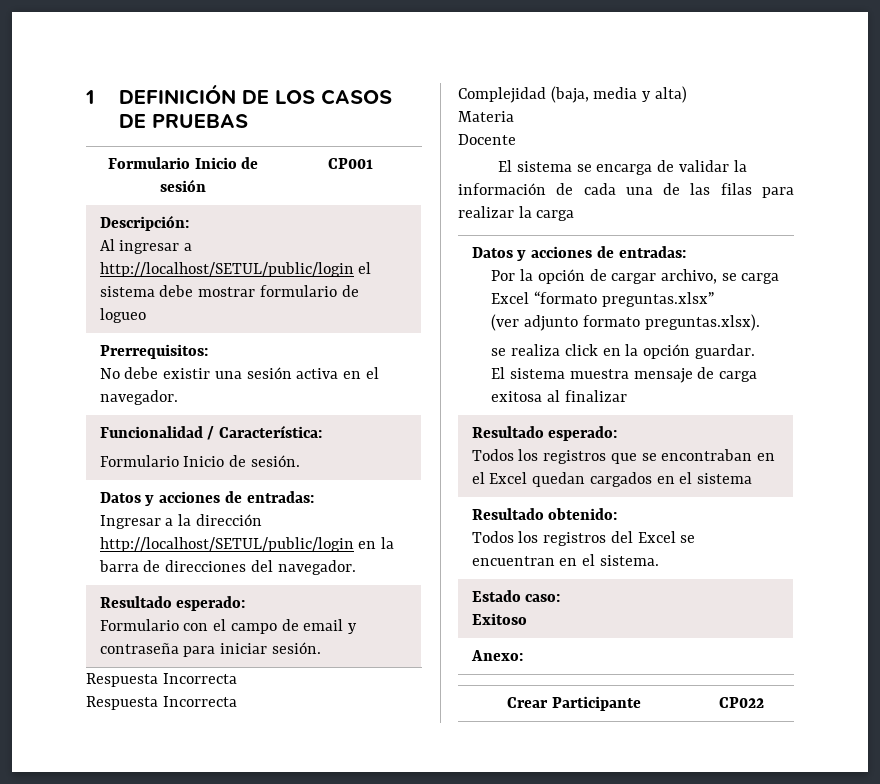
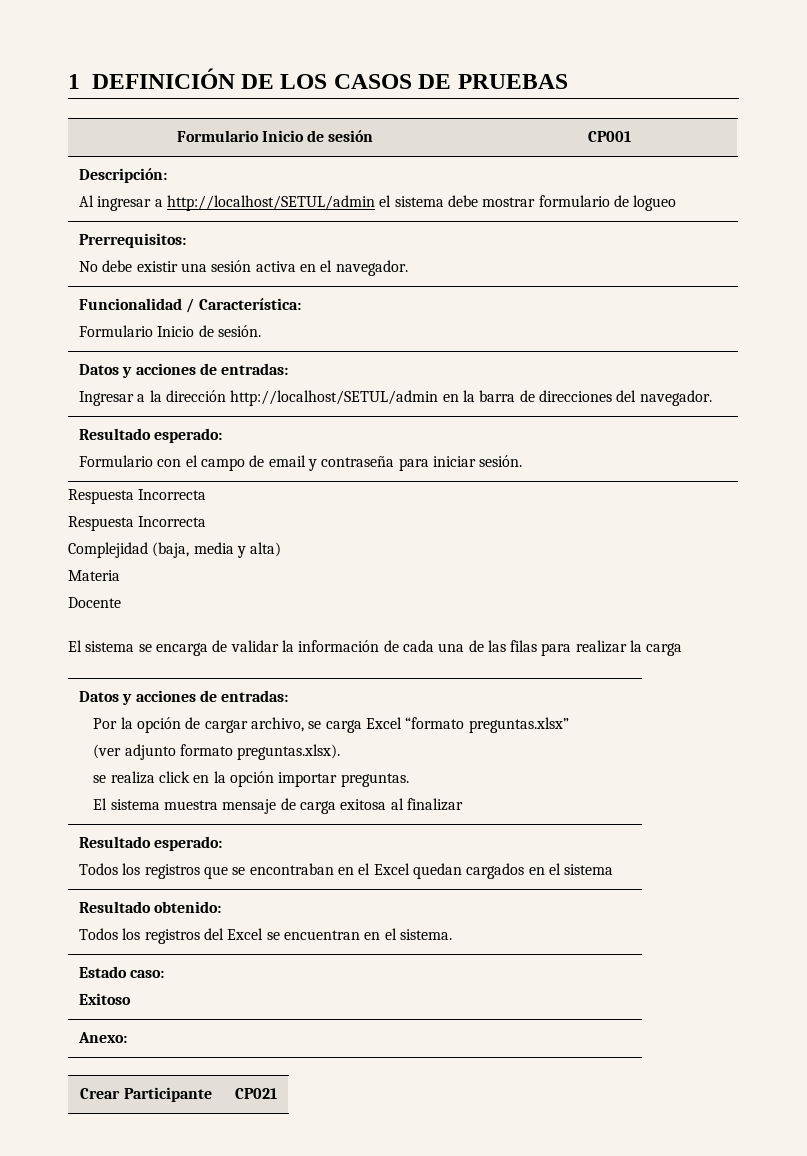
[99,262,354,277] http://localhost/SETUL/public/login -> [167,195,376,211] http://localhost/SETUL/admin
[99,537,354,552] http://localhost/SETUL/public/login -> [230,390,439,406] http://localhost/SETUL/admin
[694,344,755,359] guardar. -> [278,772,409,787] importar preguntas.
[719,697,764,708] CP022 -> [235,1088,277,1099] CP021

